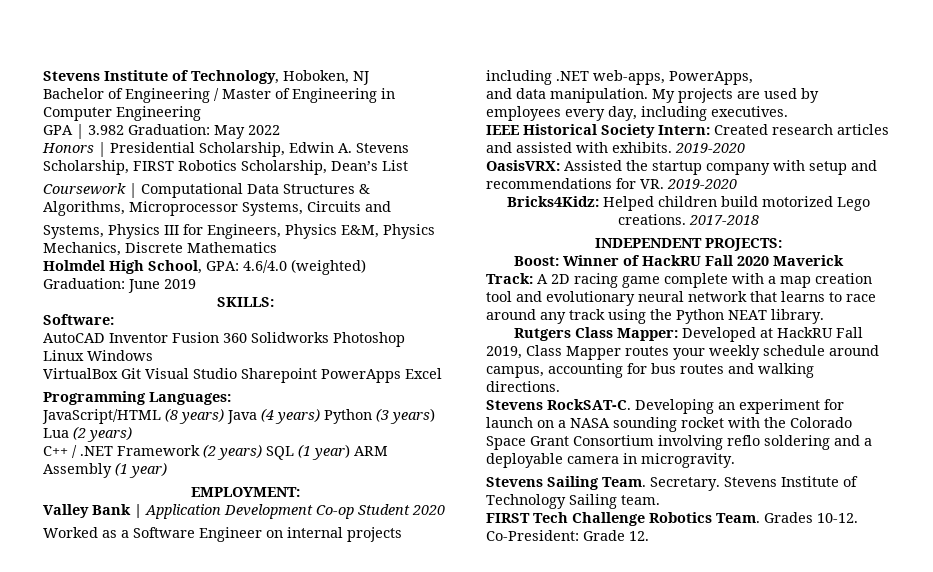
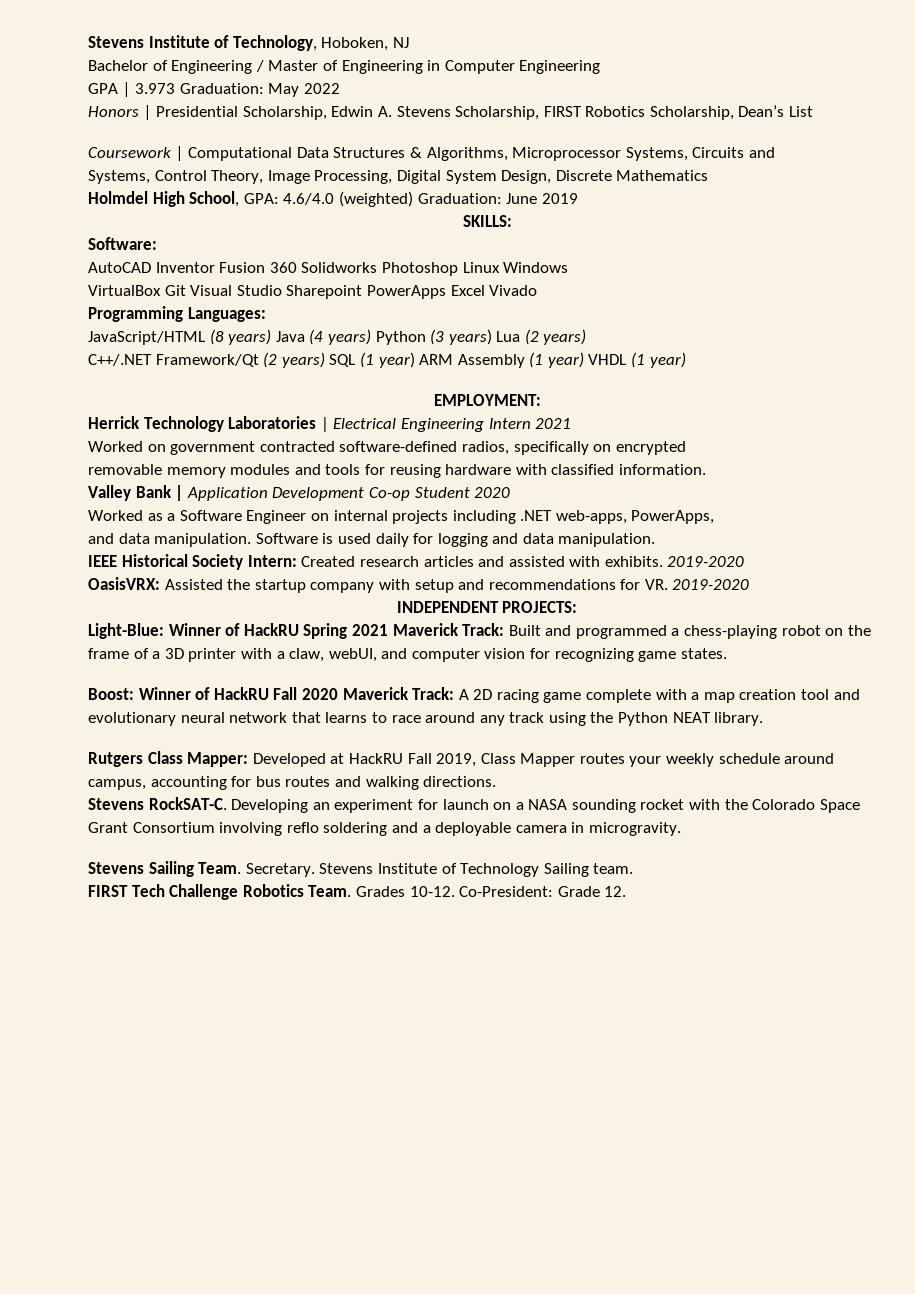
[88,125,124,135] 3.982 -> [135,83,176,94] 3.973
[108,224,435,239] [43,242,121,256] Physics III for Engineers, Physics E&M, Physics Mechanics, -> [154,170,552,184] Control Theory, Image Processing, Digital System Design,
(442, 373) none -> [489,285,538,296] Vivado
[43,445,200,458] C++ / .NET Framework -> [88,354,259,367] C++/.NET Framework/Qt
[190,487,300,497] // EMPLOYMENT: -> [588,352,686,368] [433,394,541,406] [88,416,572,432] [88,441,686,455] [88,464,706,478] VHDL (1 year) // EMPLOYMENT: // Herrick Technology Laboratories | Electrical Engineering Intern 2021 // Worked on government contracted software-defined radios, specifically on encrypted // removable memory modules and tools for reusing hardware with classified information.
[652,88,819,103] [486,106,788,121] My projects are used by employees every day, including executives. -> [255,533,656,547] Software is used daily for logging and data manipulation.
[506,196,870,211] [617,214,759,225] [594,238,782,251] Bricks4Kidz: Helped children build motorized Lego creations. 2017-2018 // INDEPENDENT PROJECTS: -> [396,601,578,613] [88,623,871,639] [88,648,727,662] INDEPENDENT PROJECTS: // Light-Blue: Winner of HackRU Spring 2021 Maverick Track: Built and programmed a chess-playing robot on the frame of a 3D printer with a claw, webUI, and computer vision for recognizing game states.

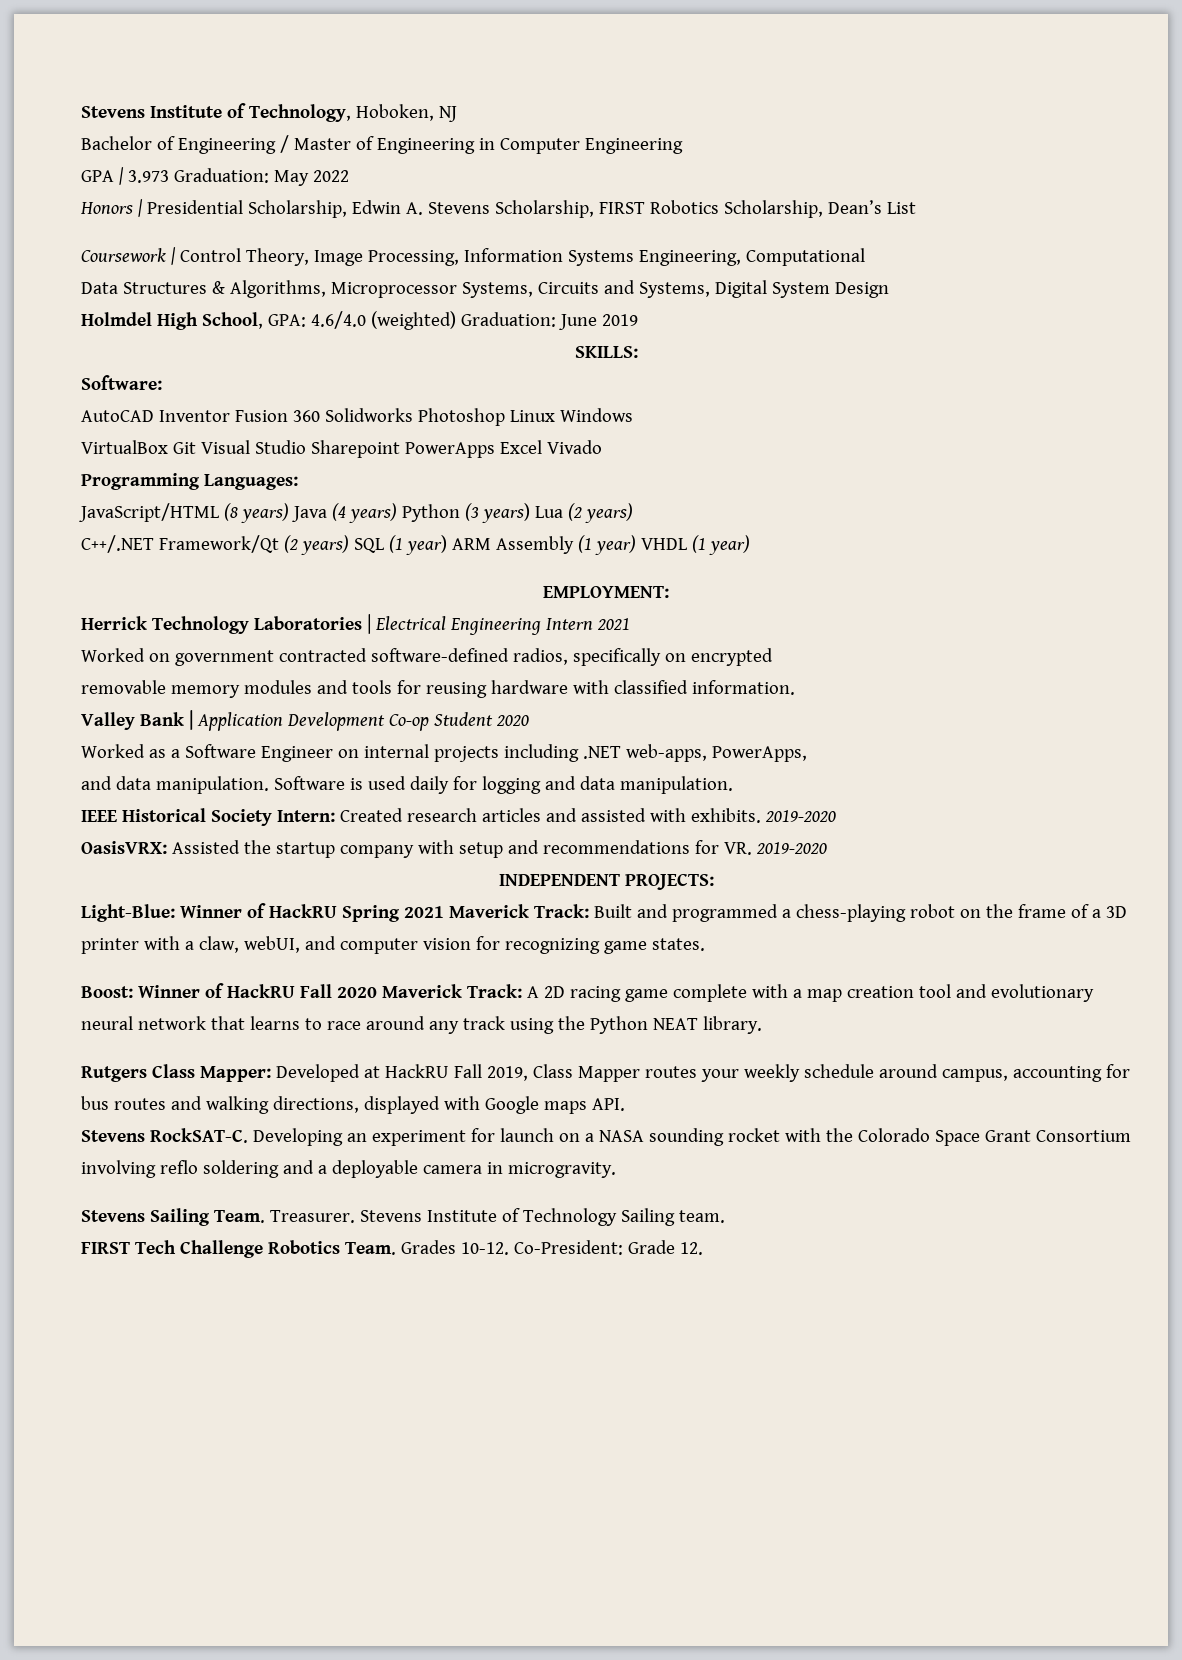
(184, 153) none -> [179,248,741,266] Control Theory, Image Processing, Information Systems Engineering,
(293, 154) none -> (865, 257) //
[88,170,709,184] // Systems, Control Theory, Image Processing, Digital System Design, Discrete Mathematics -> [638,280,889,298] Systems, Digital System Design
[423,776,497,787] directions. -> [272,1096,625,1114] directions, displayed with Google maps API.
[245,863,315,877] Secretary. -> [269,1210,355,1223] Treasurer.

